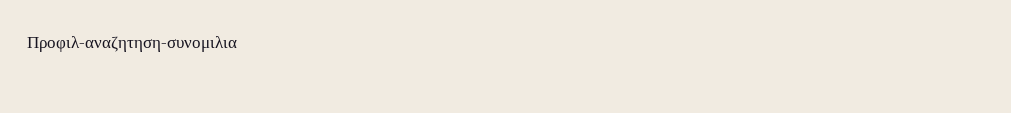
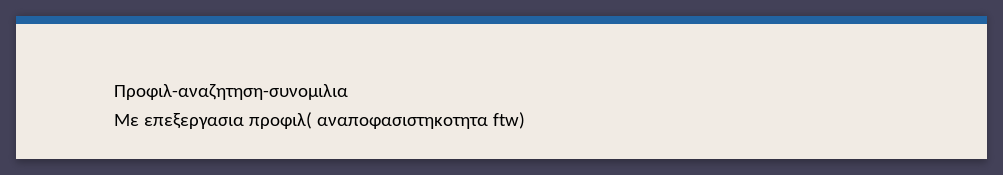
(237, 44) none -> [114,112,525,129] // Με επεξεργασια προφιλ( αναποφασιστηκοτητα ftw)

